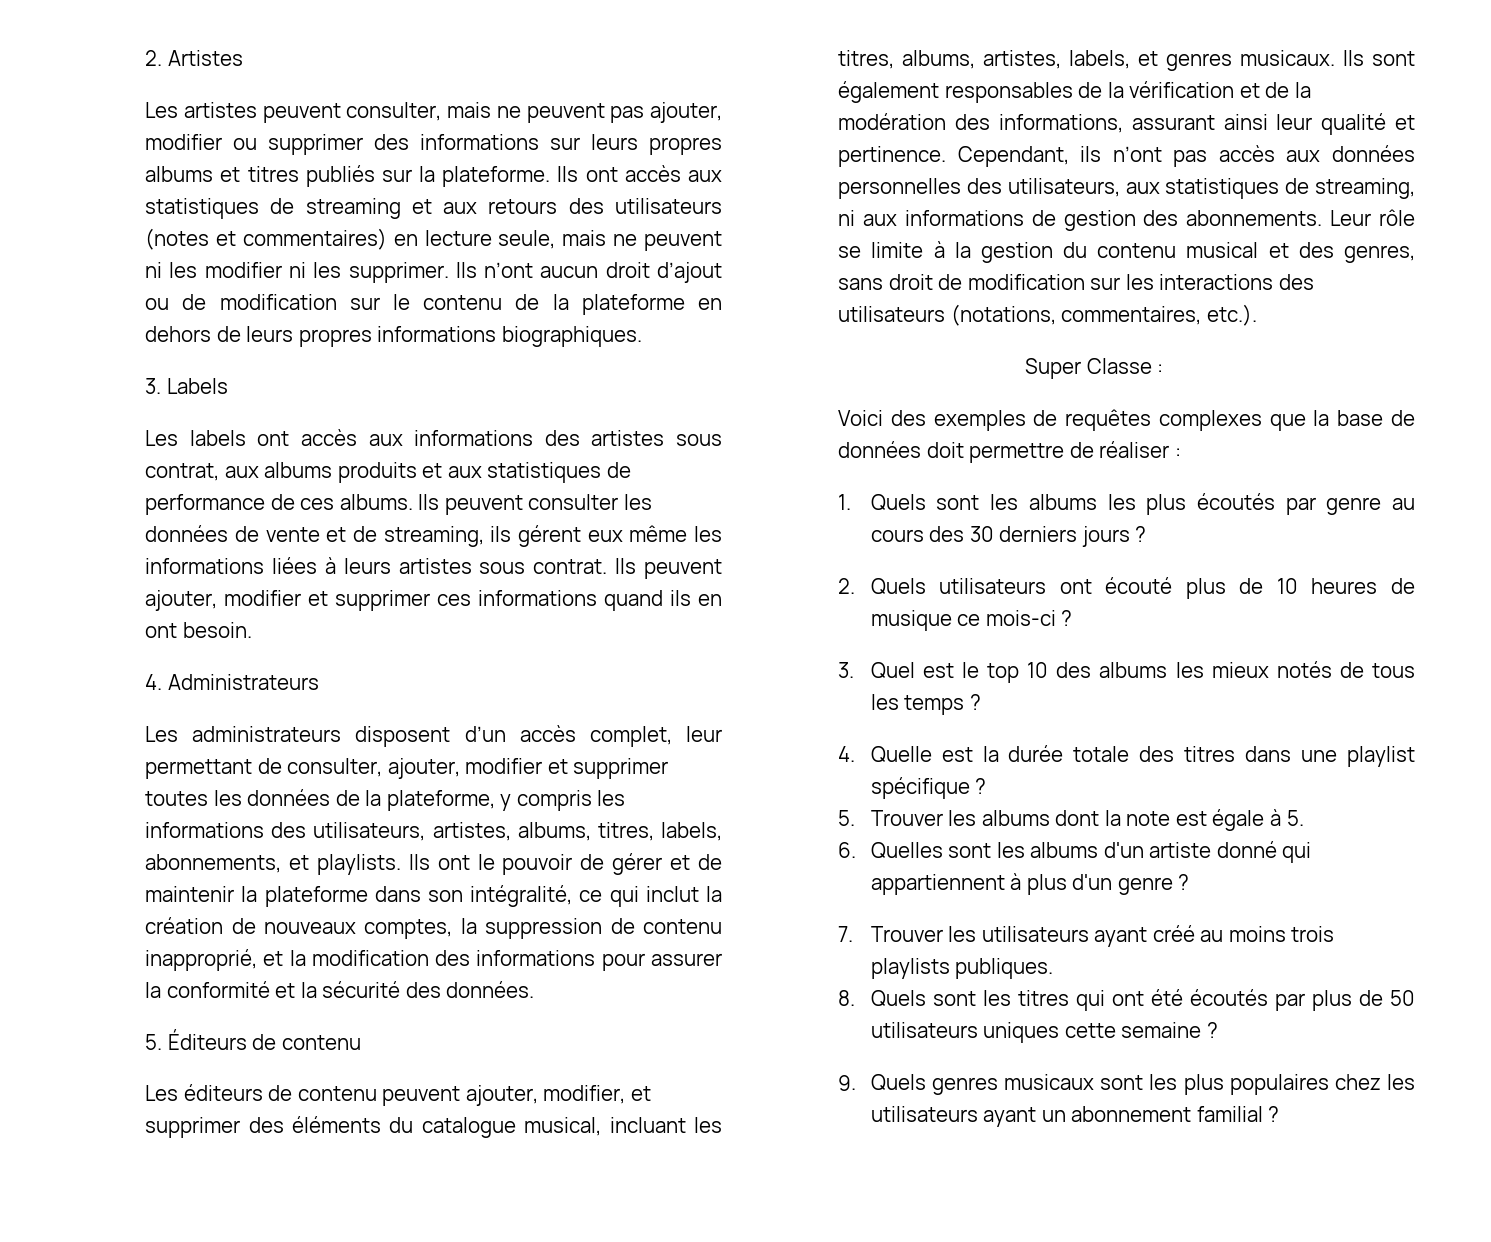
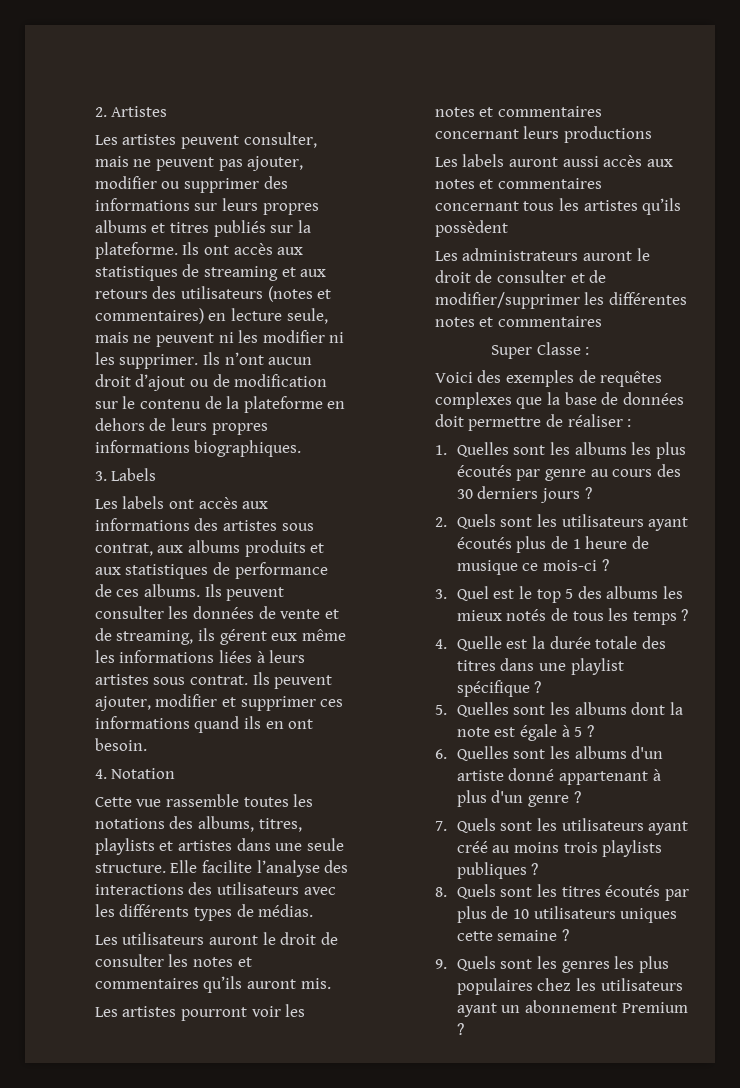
[167,674,319,690] [145,725,722,747] [145,758,669,779] [145,789,626,811] [145,822,722,841] [145,853,722,875] [145,885,722,907] [145,917,722,939] [145,949,722,971] [145,981,535,998] [145,1029,361,1050] [145,1084,651,1106] [145,1116,722,1138] [838,50,1415,71] [838,81,1311,103] [838,113,1415,135] [838,145,1415,167] [838,178,1415,199] [838,209,1415,231] [838,241,1415,263] [838,274,1314,290] [838,304,1257,326] Administrateurs // Les administrateurs disposent d’un accès complet, leur permettant de consulter, ajouter, modifier et supprimer toutes les données de la plateforme, y compris les informations des utilisateurs, artistes, albums, titres, labels, abonnements, et playlists. Ils ont le pouvoir de gérer et de maintenir la plateforme dans son intégralité, ce qui inclut la création de nouveaux comptes, la suppression de contenu inapproprié, et la modification des informations pour assurer la conformité et la sécurité des données. // 5. Éditeurs de contenu // Les éditeurs de contenu peuvent ajouter, modifier, et supprimer des éléments du catalogue musical, incluant les titres, albums, artistes, labels, et genres musicaux. Ils sont également responsables de la vérification et de la modération des informations, assurant ainsi leur qualité et pertinence. Cependant, ils n’ont pas accès aux données personnelles des utilisateurs, aux statistiques de streaming, ni aux informations de gestion des abonnements. Leur rôle se limite à la gestion du contenu musical et des genres, sans droit de modification sur les interactions des utilisateurs (notations, commentaires, etc.). -> [111,768,176,779] [94,794,314,807] [94,816,302,832] [94,838,344,855] [94,860,349,877] [94,882,336,895] [94,904,314,921] [94,932,338,945] [94,954,252,967] [94,976,331,993] [94,1004,306,1021] [434,106,603,117] [434,126,653,143] [434,154,673,167] [434,178,603,189] [434,198,682,215] [434,220,508,237] [434,248,650,261] [434,270,607,283] [434,292,688,309] [434,316,603,327] Notation // Cette vue rassemble toutes les notations des albums, titres, playlists et artistes dans une seule structure. Elle facilite l’analyse des interactions des utilisateurs avec les différents types de médias. // Les utilisateurs auront le droit de consulter les notes et commentaires qu’ils auront mis. // Les artistes pourront voir les notes et commentaires concernant leurs productions // Les labels auront aussi accès aux notes et commentaires concernant tous les artistes qu’ils possèdent // Les administrateurs auront le droit de consulter et de modifier/supprimer les différentes notes et commentaires
[870,494,926,510] Quels -> [456,442,509,457] Quelles
[939,577,1378,599] utilisateurs ont écouté plus de 10 heures -> [500,514,689,531] [456,536,628,553] sont les utilisateurs ayant écoutés plus de 1 heure
[1027,662,1049,678] 10 -> [565,589,574,599] 5
[870,810,943,826] Trouver -> [456,702,546,717] Quelles sont
[1286,810,1304,826] 5. -> [574,725,594,737] 5 ?
[1282,842,1312,863] [870,874,1005,895] qui appartiennent -> [559,771,649,785] appartenant
[870,926,943,942] Trouver -> [456,818,533,833] Quels sont
[955,958,1054,979] publiques. -> [456,862,539,879] publiques ?
[1075,989,1183,1011] qui ont été -> (601, 891) none
[1390,990,1415,1006] 50 -> [513,909,530,919] 10
[931,1074,1144,1095] genres musicaux sont -> [500,956,610,973] sont les genres
[1196,1106,1263,1122] familial -> [621,1002,688,1013] Premium

